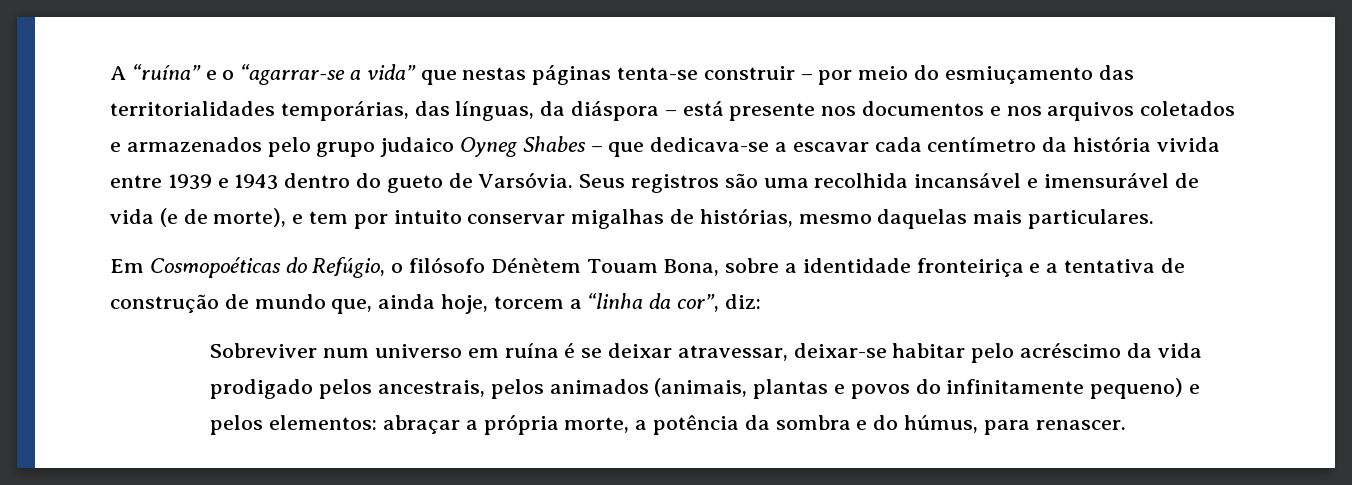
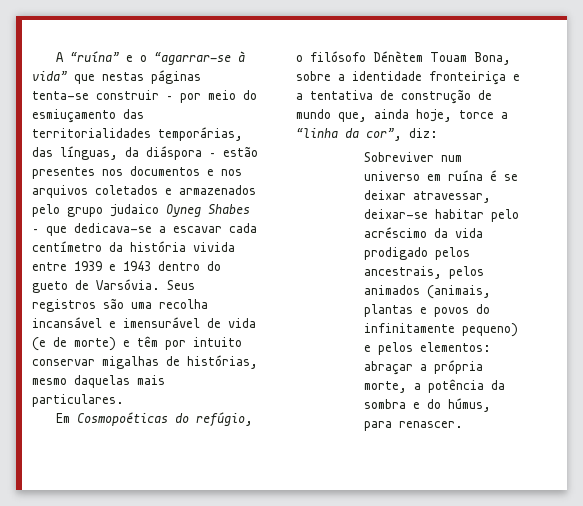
[350,70,362,80] a -> [237,51,245,62] à
[682,101,816,121] está presente -> [223,146,258,157] [32,167,95,179] estão presentes
[814,173,909,188] recolhida -> [159,299,208,309] recolha
[213,208,349,227] morte), e tem -> [74,336,158,351] morte) e têm
[312,257,386,278] Refúgio, -> [195,412,253,427] refúgio,
[493,296,564,309] torcem -> [459,110,494,119] torce

